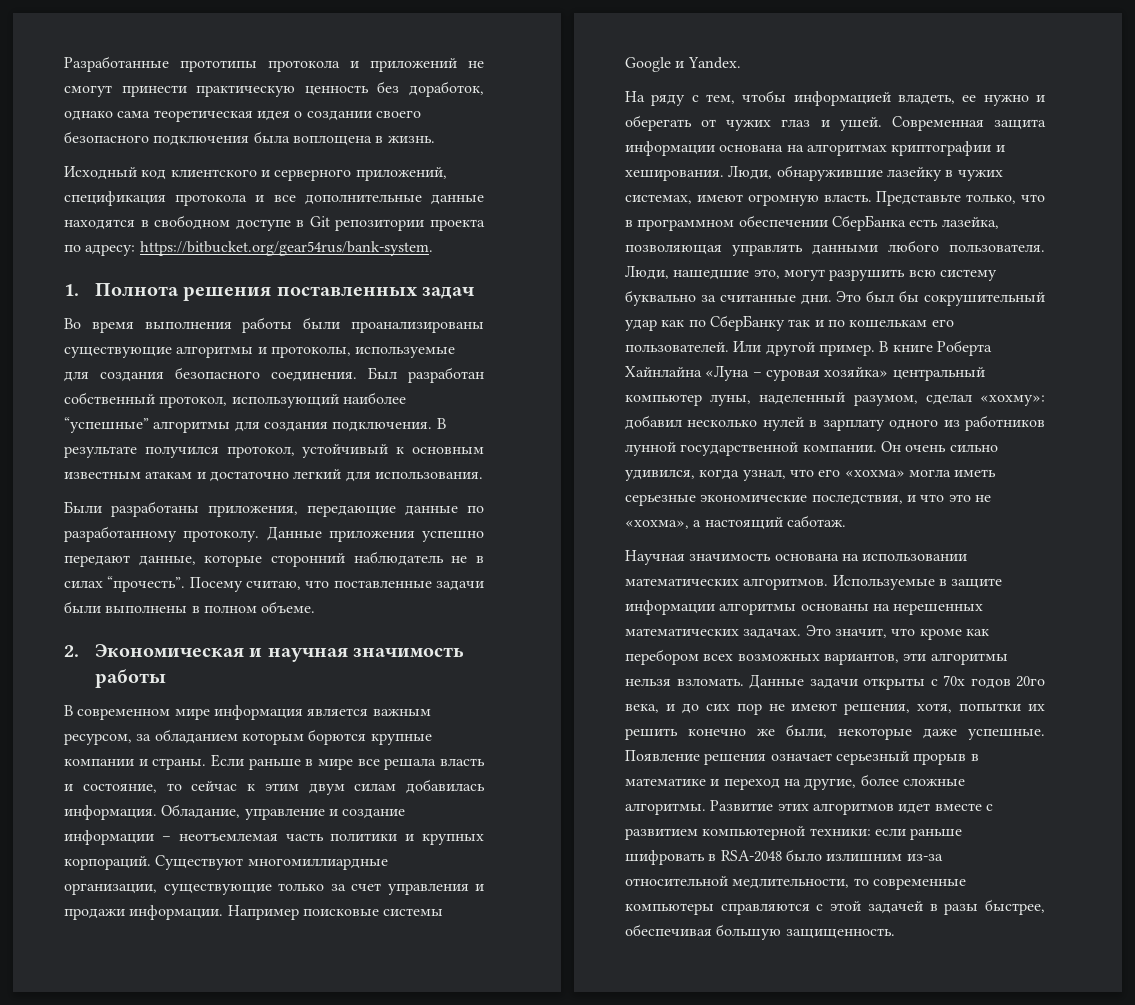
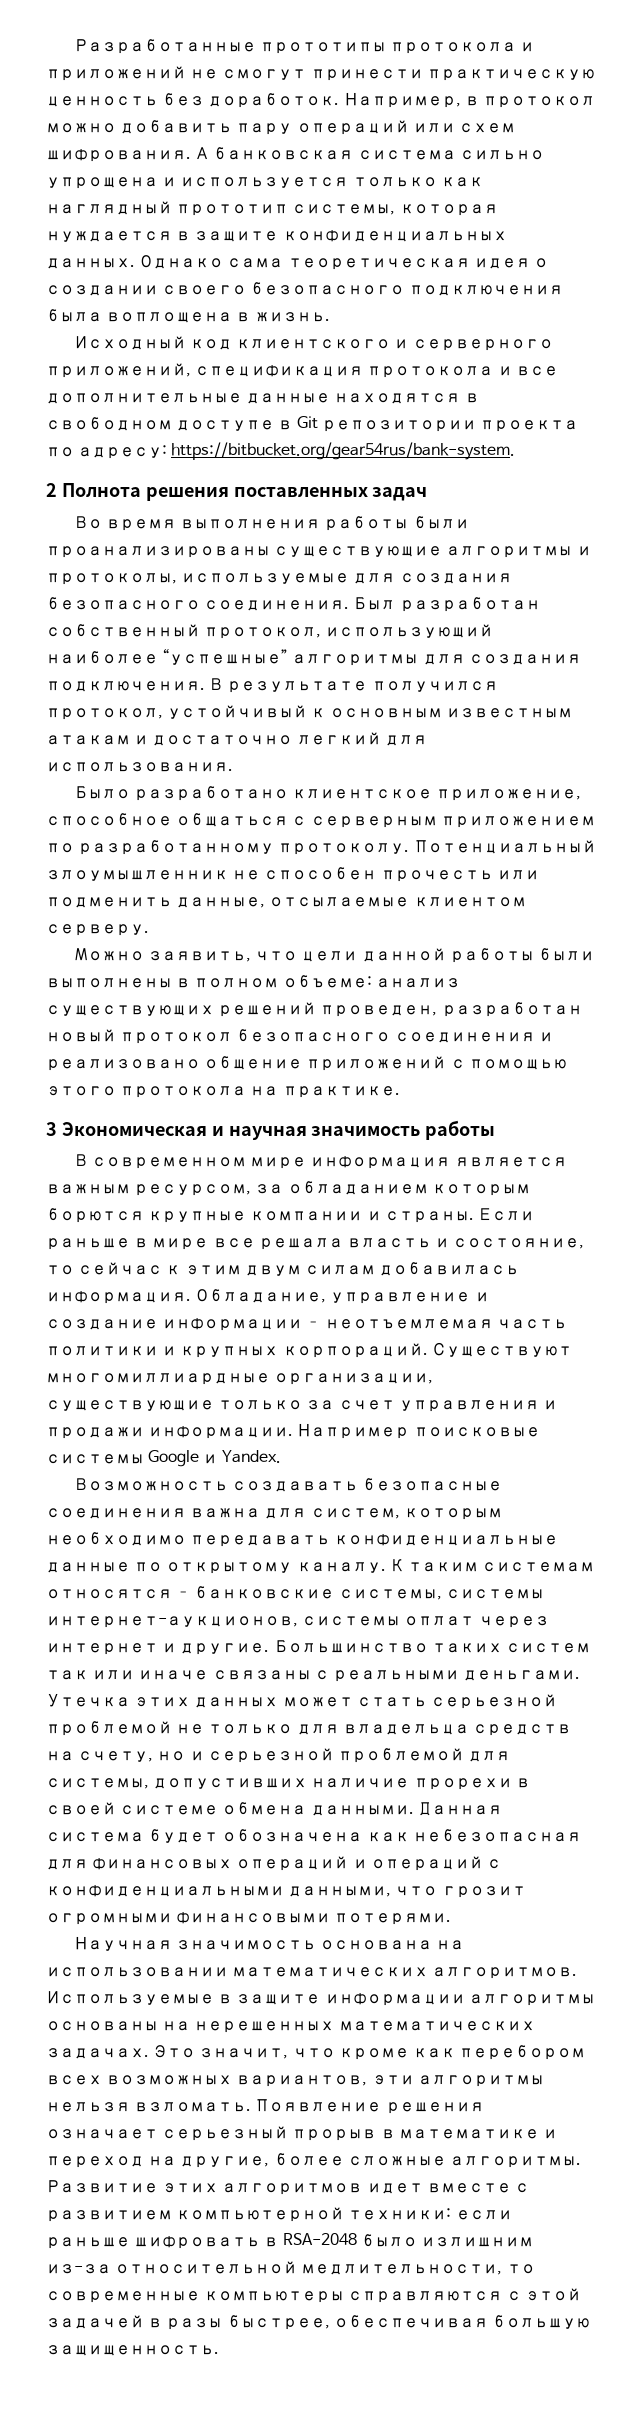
[409,81,485,97] [64,110,113,121] доработок, однако -> [208,92,595,108] [46,120,515,135] [46,147,544,162] [46,177,483,189] [46,201,498,216] [46,230,507,242] [46,255,224,269] доработок. Например, в протокол можно добавить пару операций или схем шифрования. А банковская система сильно упрощена и используется только как наглядный прототип системы, которая нуждается в защите конфиденциальных данных. Однако
[64,284,79,296] 1. -> [46,483,57,497] 2
[64,501,484,517] [64,526,484,542] [64,551,485,567] [64,576,484,592] [64,601,316,613] [64,645,79,657] Были разработаны приложения, передающие данные по разработанному протоколу. Данные приложения успешно передают данные, которые сторонний наблюдатель не в силах “прочесть”. Посему считаю, что поставленные задачи были выполнены в полном объеме. // 2. -> [73,786,582,801] [46,813,595,828] [46,840,596,855] [46,867,539,882] [46,897,526,908] [46,924,149,936] [73,948,594,963] [46,975,460,988] [46,1002,582,1017] [46,1029,553,1044] [46,1056,567,1071] [46,1086,400,1098] [46,1122,57,1136] Было разработано клиентское приложение, способное общаться с серверным приложением по разработанному протоколу. Потенциальный злоумышленник не способен прочесть или подменить данные, отсылаемые клиентом серверу. // Можно заявить, что цели данной работы были выполнены в полном объеме: анализ существующих решений проведен, разработан новый протокол безопасного соединения и реализовано общение приложений с помощью этого протокола на практике. // 3
[625,90,1045,106] [625,115,1046,131] [625,141,1005,156] [625,165,1003,181] [625,191,1045,206] [625,215,999,231] [625,240,1045,256] [625,265,997,281] [625,290,1045,306] [625,315,954,331] [625,340,992,356] [625,365,985,381] [625,392,1045,406] [625,415,1045,431] [625,441,998,456] [625,469,997,481] [625,494,991,506] [625,515,846,530] На ряду с тем, чтобы информацией владеть, ее нужно и оберегать от чужих глаз и ушей. Современная защита информации основана на алгоритмах криптографии и хеширования. Люди, обнаружившие лазейку в чужих системах, имеют огромную власть. Представьте только, что в программном обеспечении СберБанка есть лазейка, позволяющая управлять данными любого пользователя. Люди, нашедшие это, могут разрушить всю систему буквально за считанные дни. Это был бы сокрушительный удар как по СберБанку так и по кошелькам его пользователей. Или другой пример. В книге Роберта Хайнлайна «Луна – суровая хозяйка» центральный компьютер луны, наделенный разумом, сделал «хохму»: добавил несколько нулей в зарплату одного из работников лунной государственной компании. Он очень сильно удивился, когда узнал, что его «хохма» могла иметь серьезные экономические последствия, и что это не «хохма», а настоящий саботаж. -> [73,1478,503,1492] [46,1508,502,1520] [46,1532,559,1547] [46,1559,595,1574] [46,1586,544,1600] [46,1616,549,1628] [46,1640,590,1655] [46,1670,581,1682] [46,1693,557,1709] [46,1721,571,1736] [46,1748,511,1763] [46,1778,530,1790] [46,1802,502,1816] [46,1829,581,1843] [46,1856,501,1871] [46,1885,526,1898] [46,1912,452,1925] Возможность создавать безопасные соединения важна для систем, которым необходимо передавать конфиденциальные данные по открытому каналу. К таким системам относятся – банковские системы, системы интернет-аукционов, системы оплат через интернет и другие. Большинство таких систем так или иначе связаны с реальными деньгами. Утечка этих данных может стать серьезной проблемой не только для владельца средств на счету, но и серьезной проблемой для системы, допустивших наличие прорехи в своей системе обмена данными. Данная система будет обозначена как небезопасная для финансовых операций и операций с конфиденциальными данными, что грозит огромными финансовыми потерями.
[749,674,1045,690] [625,703,1045,715] [625,724,1045,740] Данные задачи открыты с 70х годов 20го века, и до сих пор не имеют решения, хотя, попытки их решить конечно же были, некоторые даже успешные. -> (252, 2107) none

